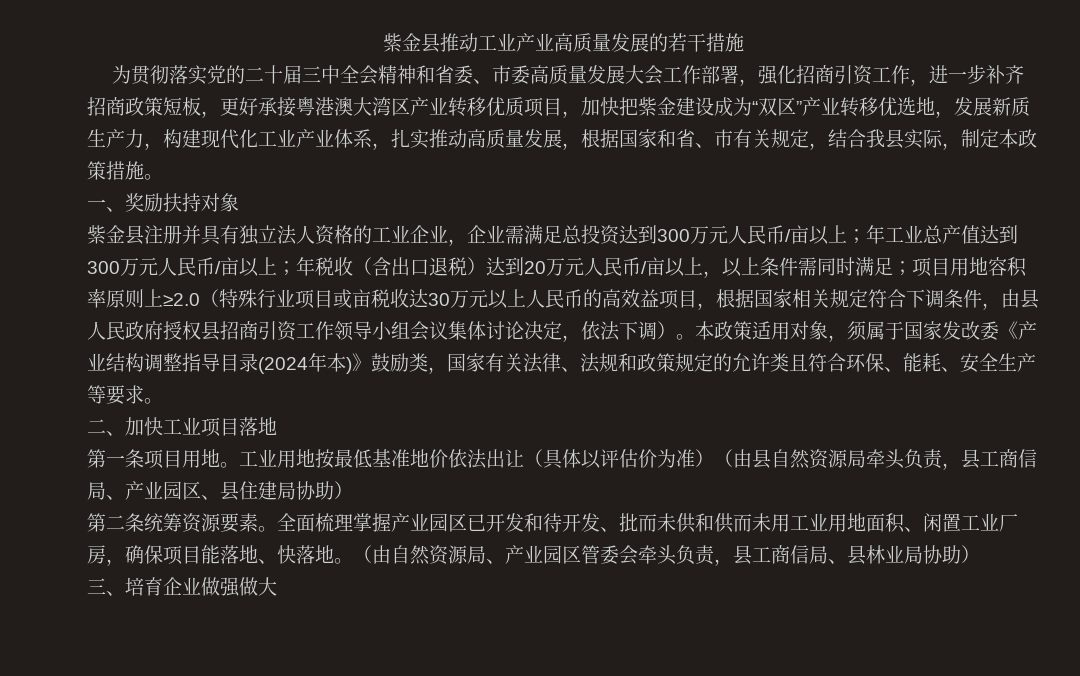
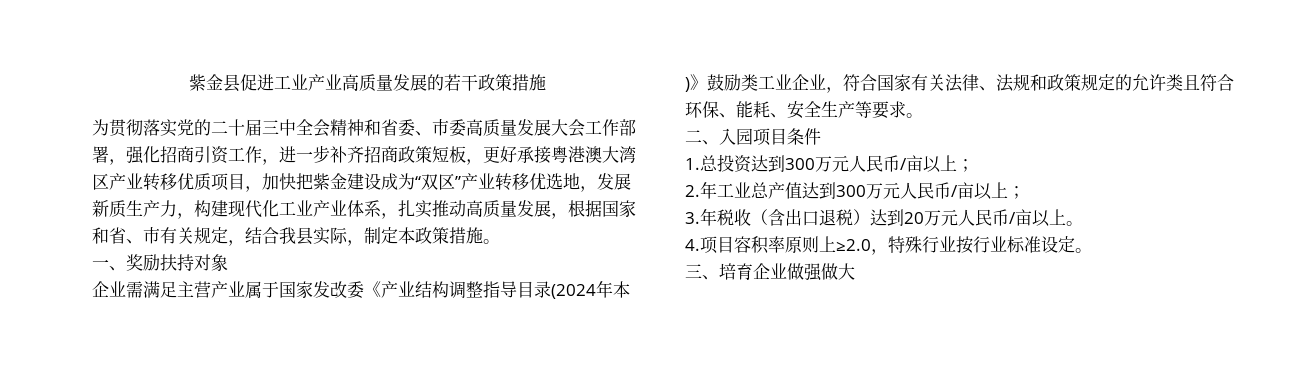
[383,33,478,53] 紫金县推动 -> [188,74,274,92] 紫金县促进
(706, 42) none -> [477,74,512,91] 政策
[87,225,1018,246] [87,257,1027,278] [87,289,1039,310] [87,321,867,342] 紫金县注册并具有独立法人资格的工业企业，企业需满足总投资达到300万元人民币/亩以上；年工业总产值达到300万元人民币/亩以上；年税收（含出口退税）达到20万元人民币/亩以上，以上条件需同时满足；项目用地容积率原则上≥2.0（特殊行业项目或亩税收达30万元以上人民币的高效益项目，根据国家相关规定符合下调条件，由县人民政府授权县招商引资工作领导小组会议集体讨论决定，依法下调）。本政策适用对象，须 -> [92,281,245,298] 企业需满足主营产业
[428,367,447,374] ， -> [758,74,877,93] 工业企业，符合
[125,417,277,437] [87,449,1037,470] [87,481,353,501] [87,513,1018,533] [87,545,980,566] 加快工业项目落地 // 第一条项目用地。工业用地按最低基准地价依法出让（具体以评估价为准）（由县自然资源局牵头负责，县工商信局、产业园区、县住建局协助） // 第二条统筹资源要素。全面梳理掌握产业园区已开发和待开发、批而未供和供而未用工业用地面积、闲置工业厂房，确保项目能落地、快落地。（由自然资源局、产业园区管委会牵头负责，县工商信局、县林业局协助） -> [719,128,821,146] [685,154,974,173] [685,181,1025,200] [685,208,1083,227] [685,236,1092,255] 入园项目条件 // 1.总投资达到300万元人民币/亩以上； // 2.年工业总产值达到300万元人民币/亩以上； // 3.年税收（含出口退税）达到20万元人民币/亩以上。 // 4.项目容积率原则上≥2.0，特殊行业按行业标准设定。

